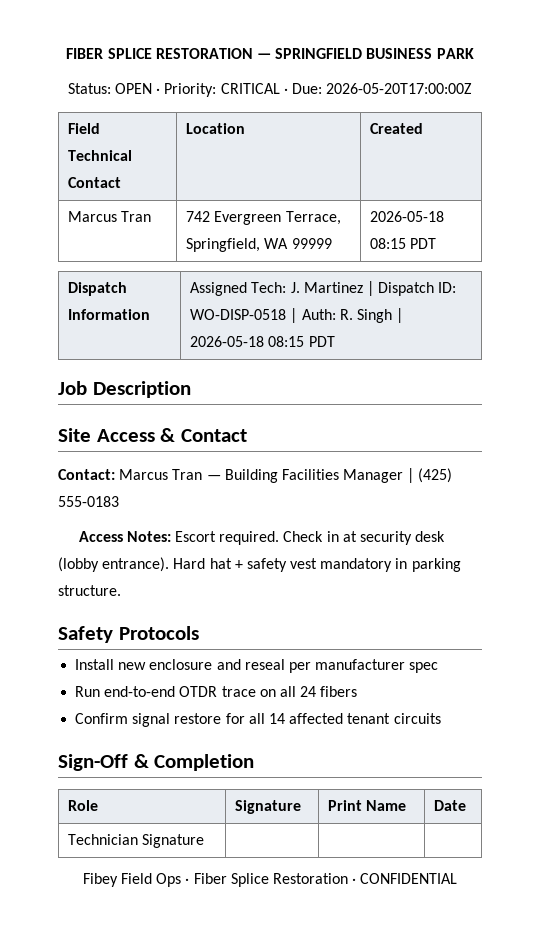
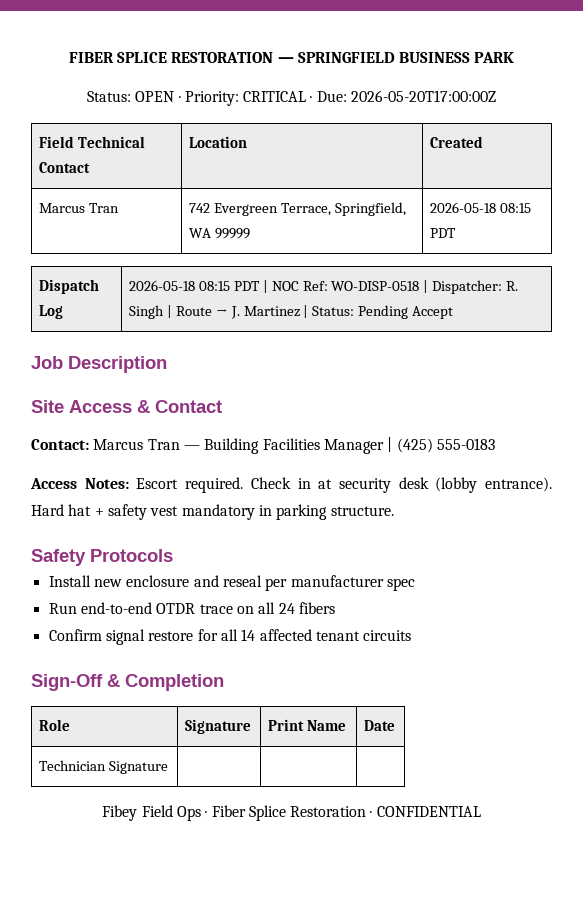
[68,309,151,320] [190,281,457,296] [190,308,404,323] [190,336,335,347] Information | Assigned Tech: J. Martinez | Dispatch ID: WO-DISP-0518 | Auth: R. Singh | 2026-05-18 08:15 PDT -> [38,305,63,319] [128,280,519,294] [128,305,454,319] Log | 2026-05-18 08:15 PDT | NOC Ref: WO-DISP-0518 | Dispatcher: R. Singh | Route → J. Martinez | Status: Pending Accept

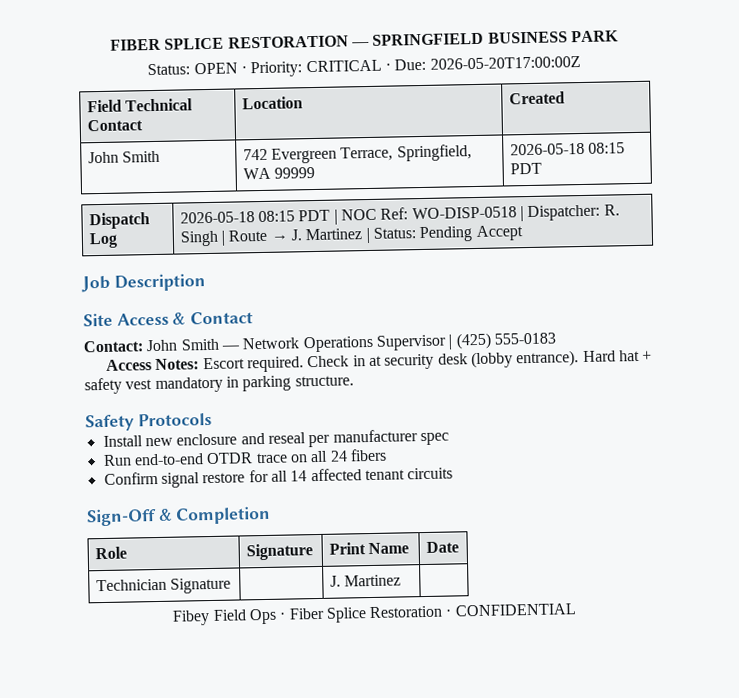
[38,203,119,213] Marcus Tran -> [87,150,160,164] John Smith
[93,438,384,454] Marcus Tran — Building Facilities Manager -> [146,334,447,353] John Smith — Network Operations Supervisor
(168, 767) none -> [329,574,401,587] J. Martinez

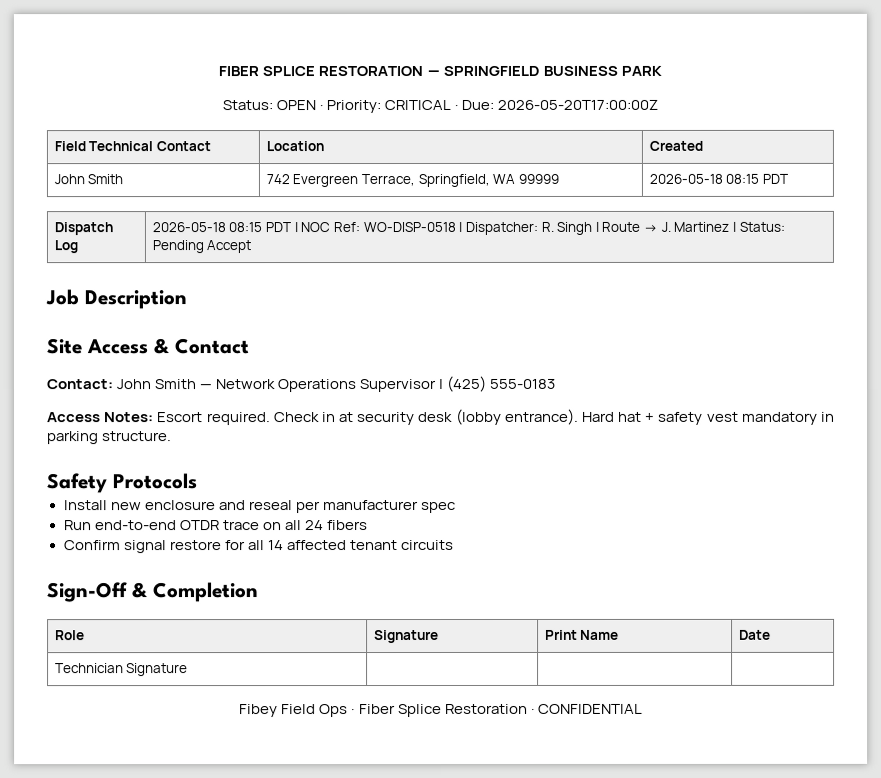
[329,574,401,587] J. Martinez -> (189, 670) none

